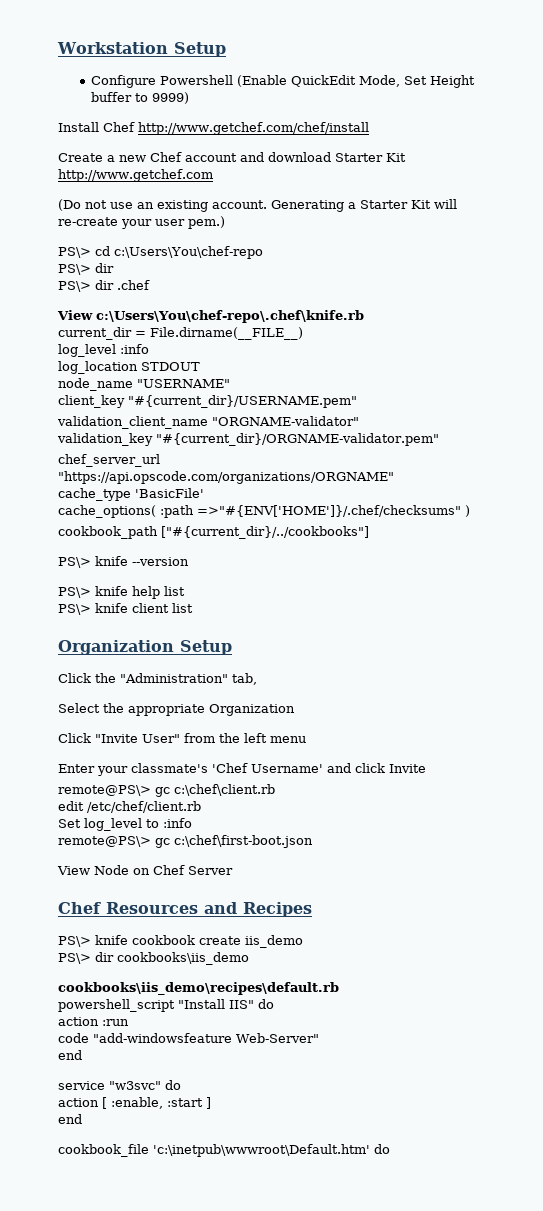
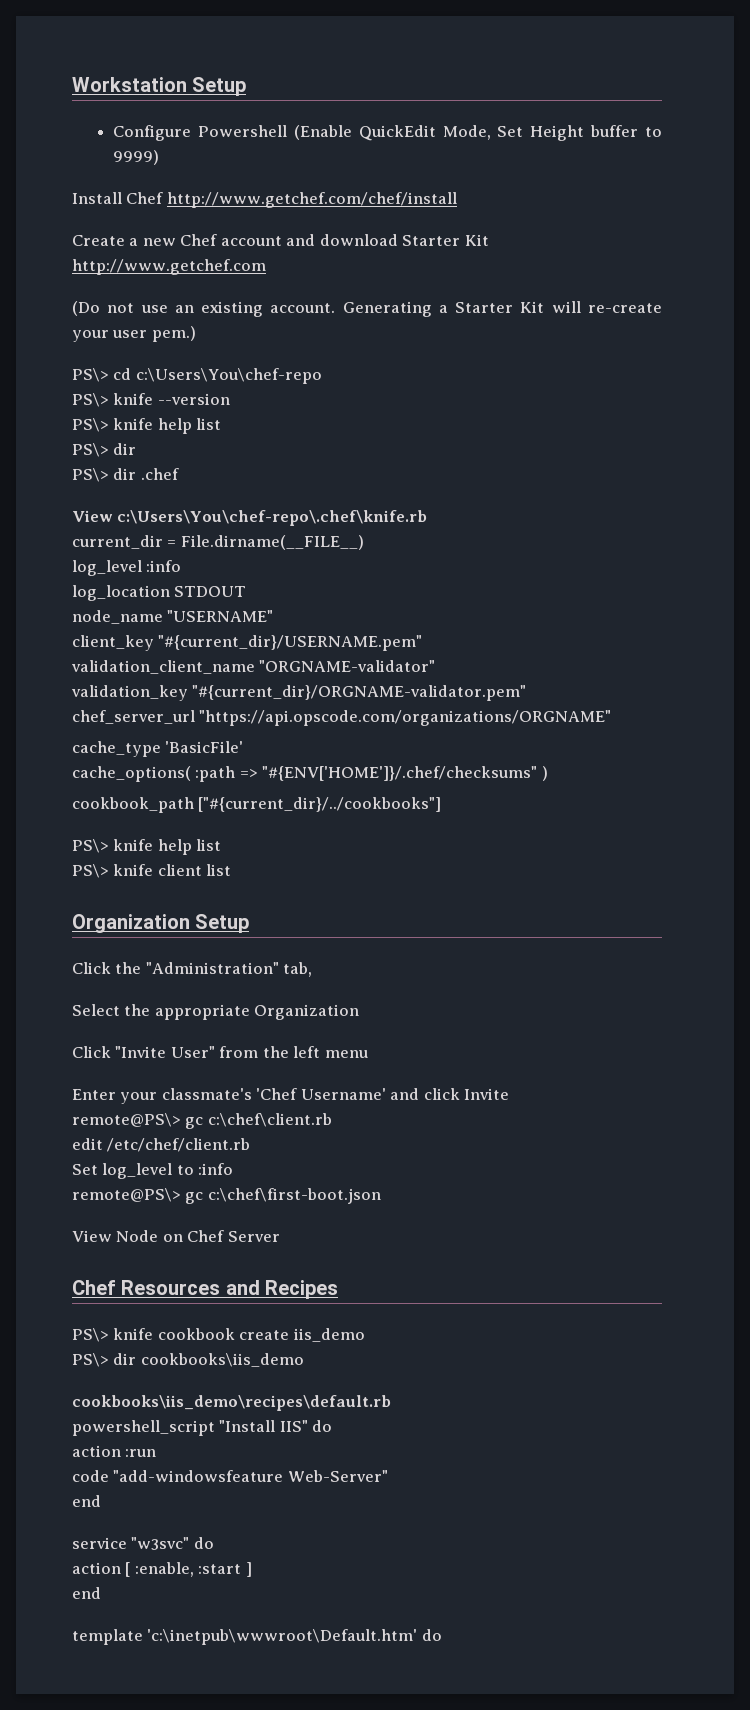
(263, 252) none -> [72,393,230,407] [72,418,222,434] // PS\> knife --version // PS\> knife help list
[197,505,461,517] =>"#{ENV['HOME']}/.chef/checksums" -> [239,766,538,781] => "#{ENV['HOME']}/.chef/checksums"
[58,556,189,568] // PS\> knife --version -> (442, 804) none
[58,1144,149,1157] cookbook_file -> [72,1629,143,1645] template

